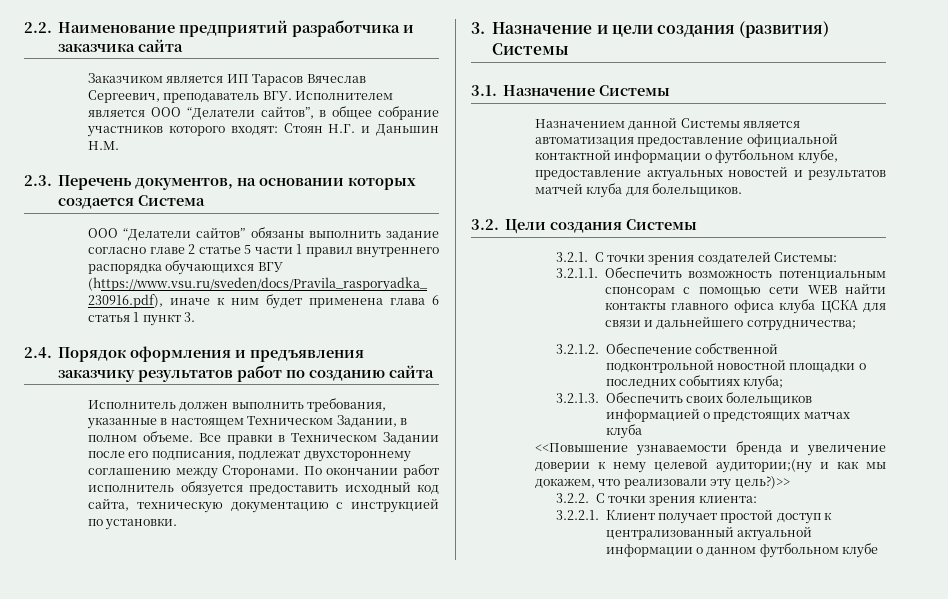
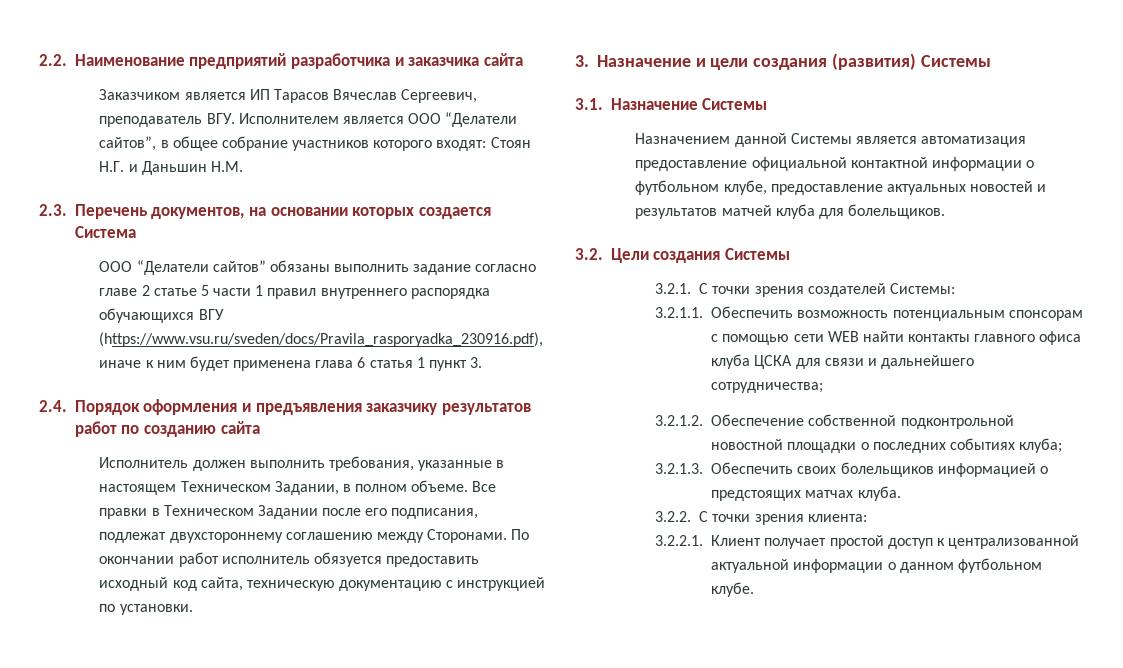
[605,424,642,439] [535,441,886,456] [535,458,886,473] [535,476,790,490] клуба // <<Повышение узнаваемости бренда и увеличение доверии к нему целевой аудитории;(ну и как мы докажем, что реализовали эту цель?)>> -> [857,486,901,501] клуба.
[605,526,734,540] централизованный -> [948,535,1080,549] централизованной
[842,543,879,558] клубе -> [711,582,755,597] клубе.

